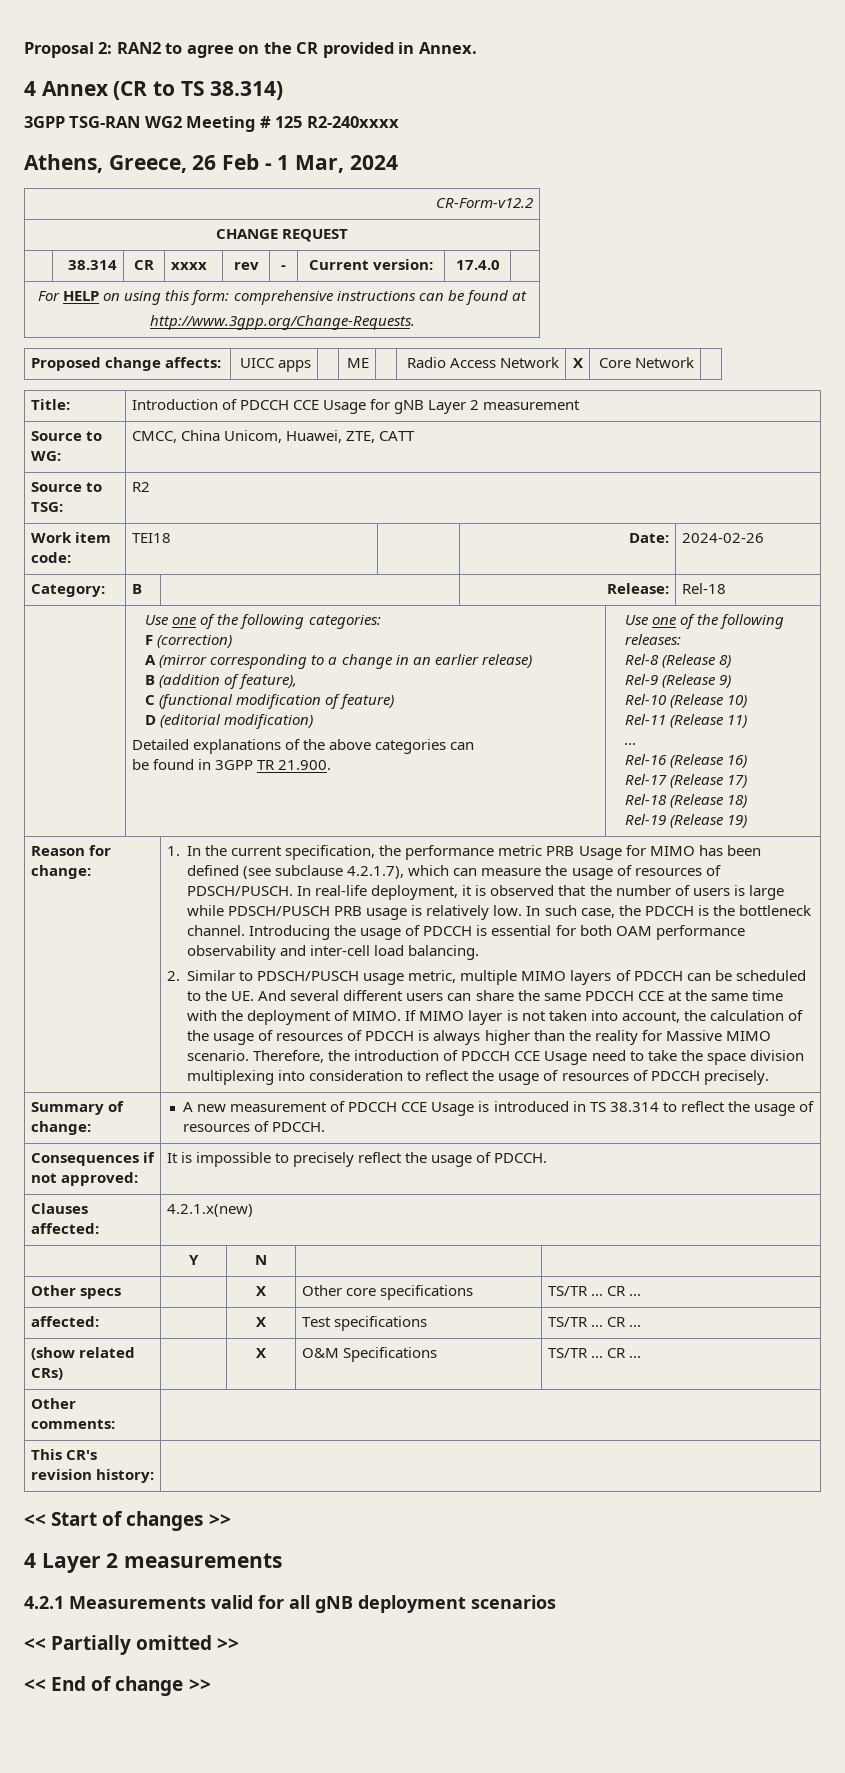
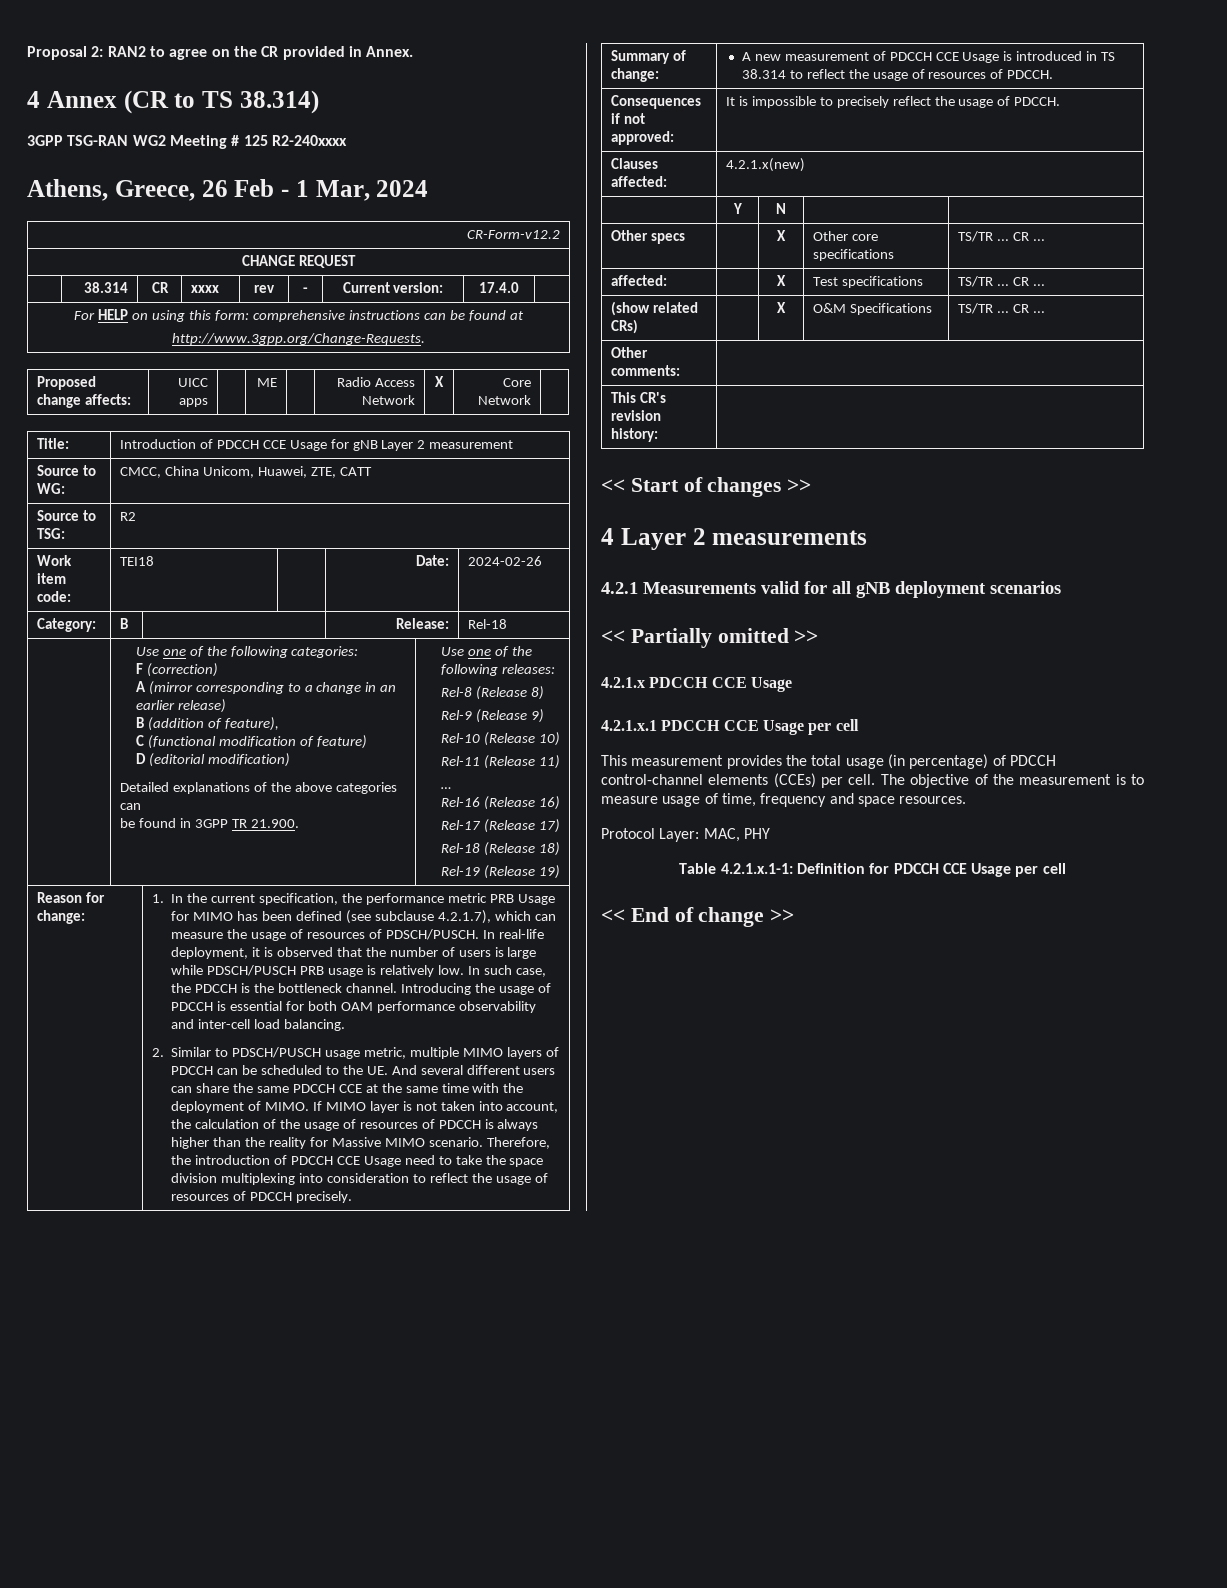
(240, 1644) none -> [601,677,792,692] [601,719,859,735] [601,754,1056,769] [601,773,1144,788] [601,793,967,807] [601,828,770,842] [679,863,1066,877] // 4.2.1.x PDCCH CCE Usage // 4.2.1.x.1 PDCCH CCE Usage per cell // This measurement provides the total usage (in percentage) of PDCCH control-channel elements (CCEs) per cell. The objective of the measurement is to measure usage of time, frequency and space resources. // Protocol Layer: MAC, PHY // Table 4.2.1.x.1-1: Definition for PDCCH CCE Usage per cell

